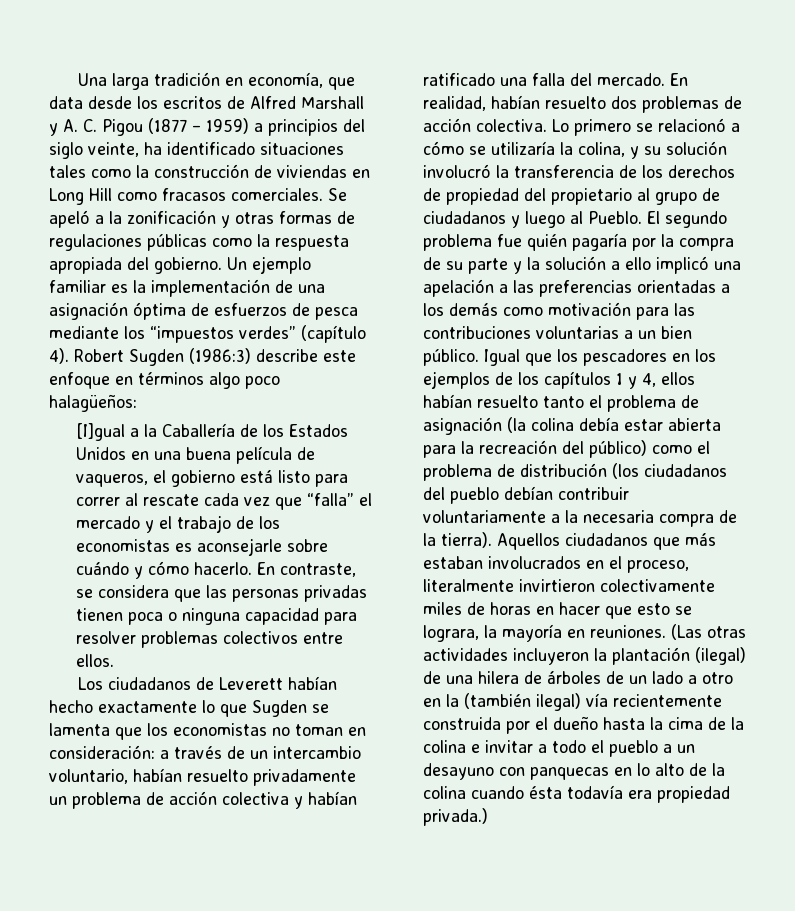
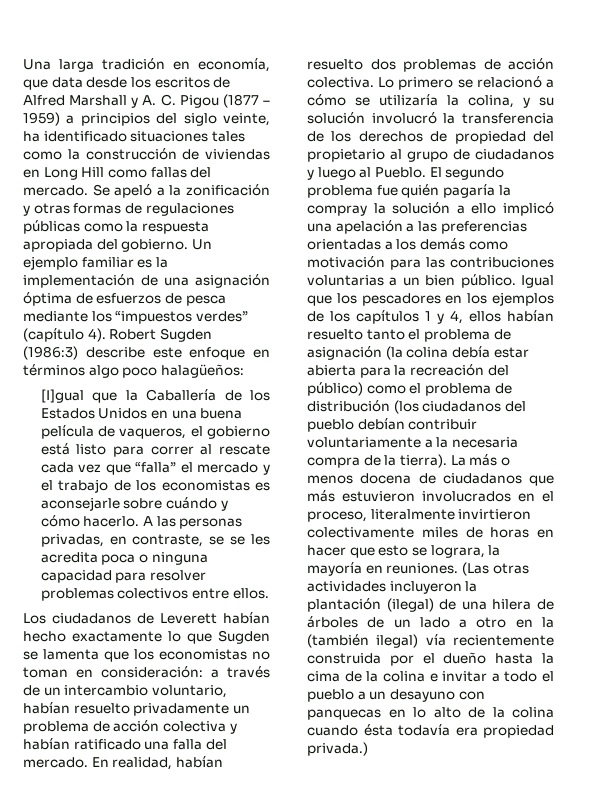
[162,188,323,201] fracasos comerciales. -> [150,167,212,178] [23,185,88,196] fallas del mercado.
[129,428,139,437] a -> [92,392,118,403] que
[256,562,356,577] [75,585,367,602] [75,608,123,621] En contraste, se considera que las personas privadas tienen -> [143,516,243,529] [40,534,270,547] [40,552,98,563] A las personas privadas, en contraste, se se les acredita
[632,234,734,251] [423,257,522,274] por la compra de su parte y -> [498,185,511,196] [307,205,367,216] la compray
[497,533,560,550] Aquellos -> [450,454,510,466] [307,473,436,484] La más o menos docena de
[423,556,483,569] estaban -> [342,491,415,502] estuvieron

